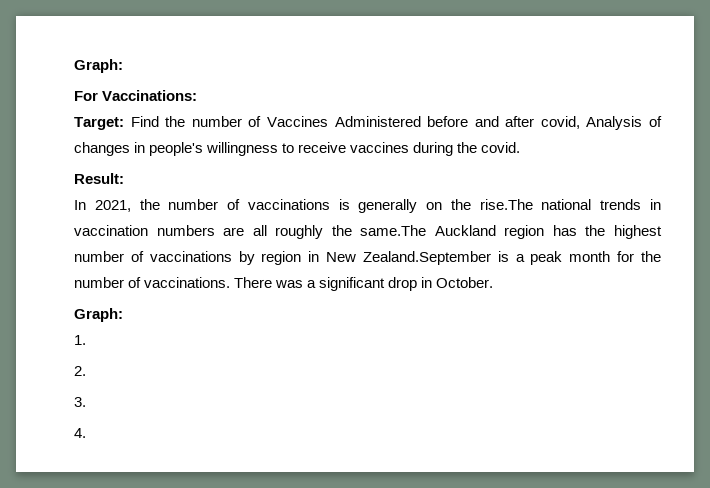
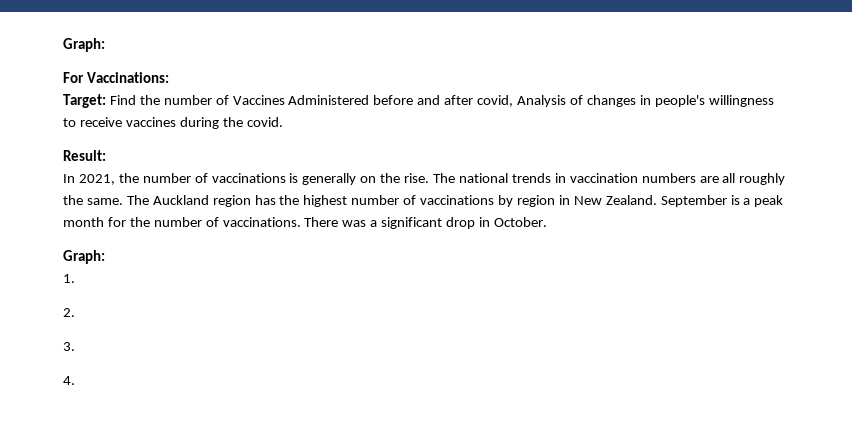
[479,199,533,210] rise.The -> [404,173,456,183] rise. The
[360,225,427,236] same.The -> [86,195,149,205] same. The
[362,251,491,265] Zealand.September -> [605,195,727,207] Zealand. September

